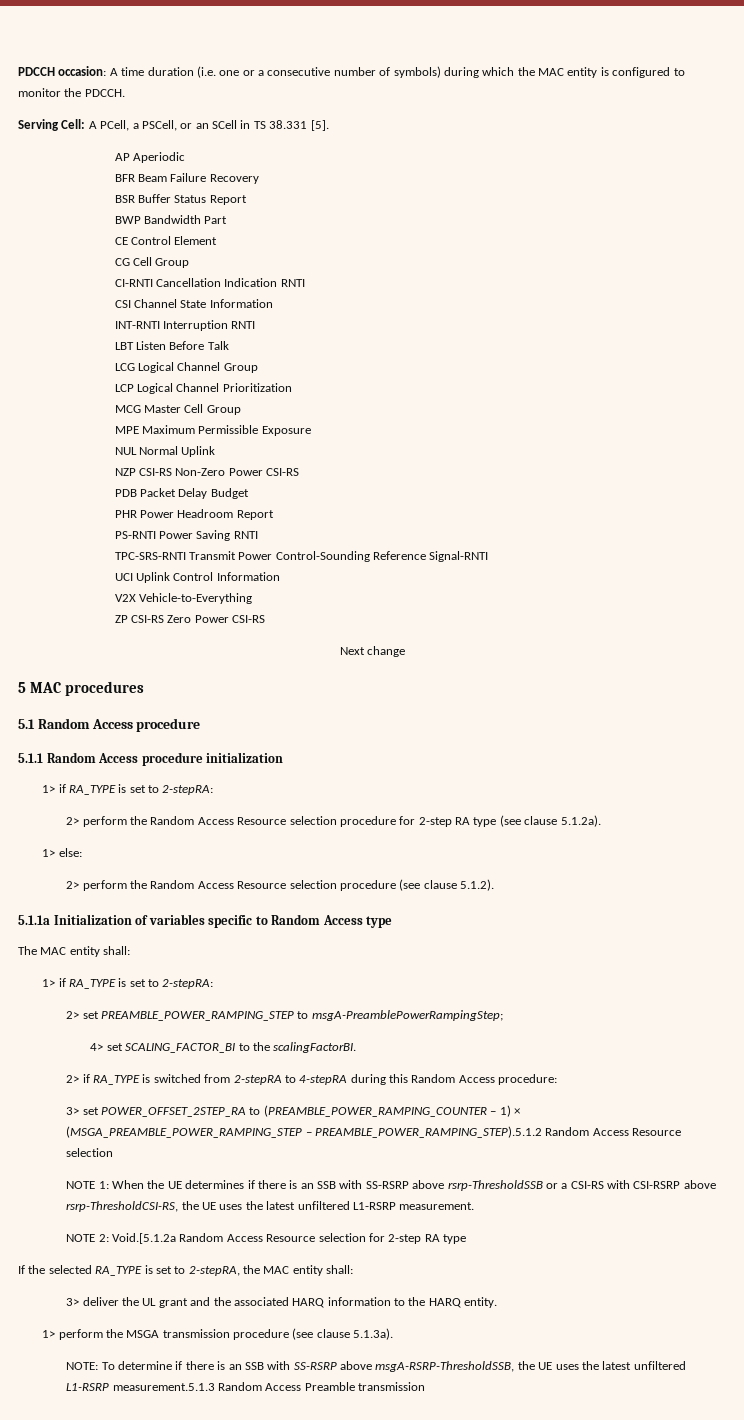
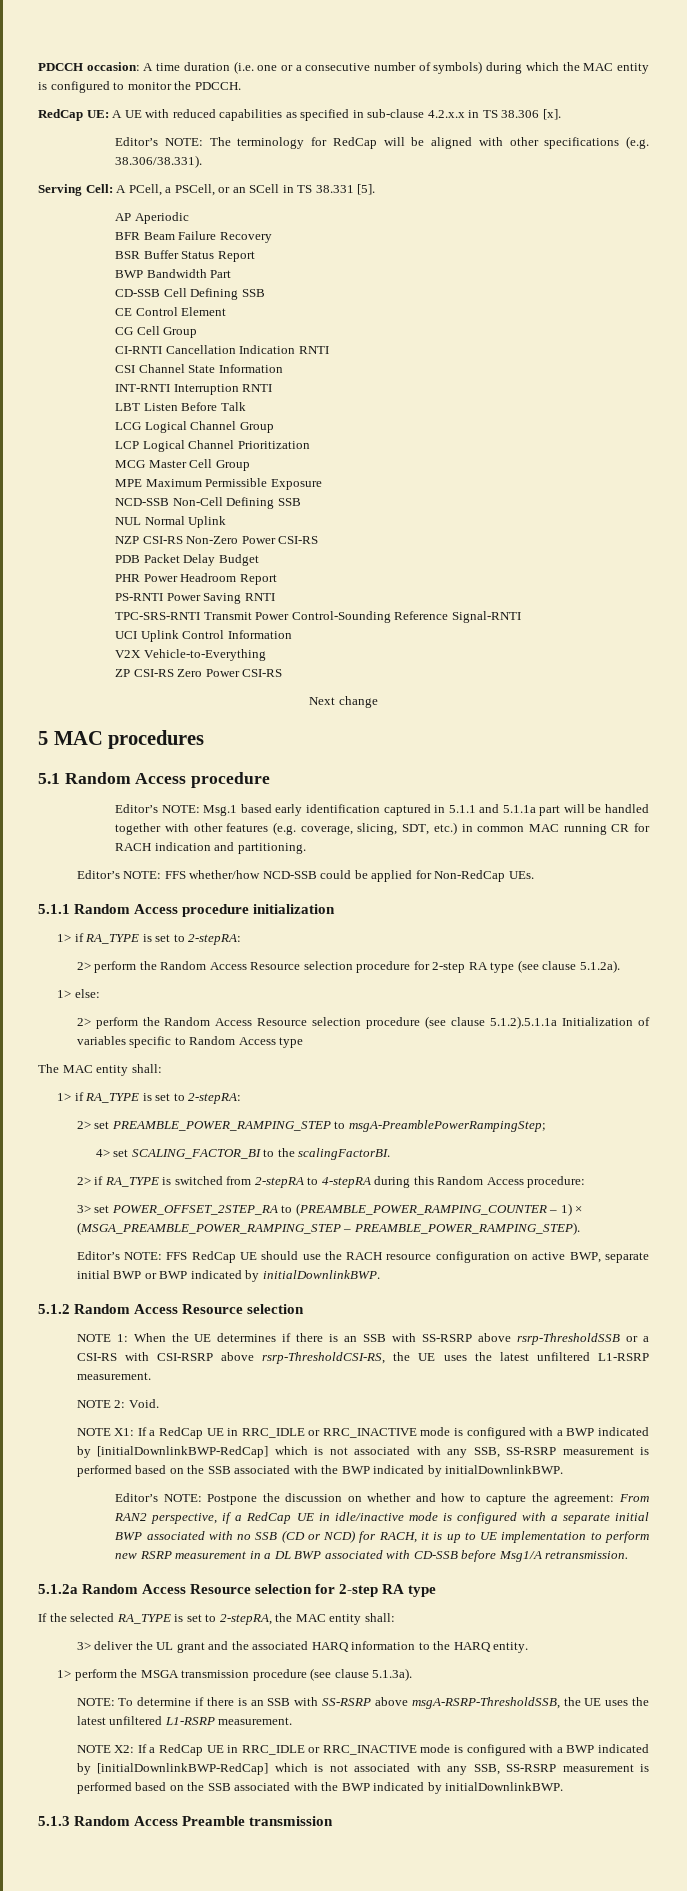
(125, 93) none -> [38,109,561,121] [115,136,649,149] [115,155,203,168] // RedCap UE: A UE with reduced capabilities as specified in sub-clause 4.2.x.x in TS 38.306 [x]. // Editor’s NOTE: The terminology for RedCap will be aligned with other specifications (e.g. 38.306/38.331).
(228, 220) none -> [115,288,265,300] // CD-SSB Cell Defining SSB
(311, 431) none -> [115,497,301,509] // NCD-SSB Non-Cell Defining SSB
(201, 725) none -> [115,804,650,816] [115,822,650,835] [115,842,306,854] [76,870,534,882] // Editor’s NOTE: Msg.1 based early identification captured in 5.1.1 and 5.1.1a part will be handled together with other features (e.g. coverage, slicing, SDT, etc.) in common MAC running CR for RACH indication and partitioning. // Editor’s NOTE: FFS whether/how NCD-SSB could be applied for Non-RedCap UEs.
[460,879,495,891] [18,915,50,925] 5.1.2). // 5.1.1a -> [490,1016,558,1029] 5.1.2).5.1.1a
[315,1126,543,1138] PREAMBLE_POWER_RAMPING_STEP).5.1.2 -> [353,1222,580,1235] [76,1251,649,1263] [76,1270,380,1282] [38,1304,70,1314] PREAMBLE_POWER_RAMPING_STEP). // Editor’s NOTE: FFS RedCap UE should use the RACH resource configuration on active BWP, separate initial BWP or BWP indicated by initialDownlinkBWP. // 5.1.2
[112,1233,177,1244] Void.[5.1.2a -> [128,1399,159,1408] [76,1427,650,1439] [76,1446,650,1458] [76,1465,564,1477] [115,1493,649,1505] [114,1512,650,1524] [115,1530,650,1543] [115,1550,629,1562] [38,1584,78,1594] Void. // NOTE X1: If a RedCap UE in RRC_IDLE or RRC_INACTIVE mode is configured with a BWP indicated by [initialDownlinkBWP-RedCap] which is not associated with any SSB, SS-RSRP measurement is performed based on the SSB associated with the BWP indicated by initialDownlinkBWP. // Editor’s NOTE: Postpone the discussion on whether and how to capture the agreement: From RAN2 perspective, if a RedCap UE in idle/inactive mode is configured with a separate initial BWP associated with no SSB (CD or NCD) for RACH, it is up to UE implementation to perform new RSRP measurement in a DL BWP associated with CD-SSB before Msg1/A retransmission. // 5.1.2a
[112,1383,215,1391] measurement.5.1.3 -> [218,1717,293,1725] [76,1744,650,1756] [76,1763,650,1775] [76,1782,564,1794] [38,1816,70,1826] measurement. // NOTE X2: If a RedCap UE in RRC_IDLE or RRC_INACTIVE mode is configured with a BWP indicated by [initialDownlinkBWP-RedCap] which is not associated with any SSB, SS-RSRP measurement is performed based on the SSB associated with the BWP indicated by initialDownlinkBWP. // 5.1.3

